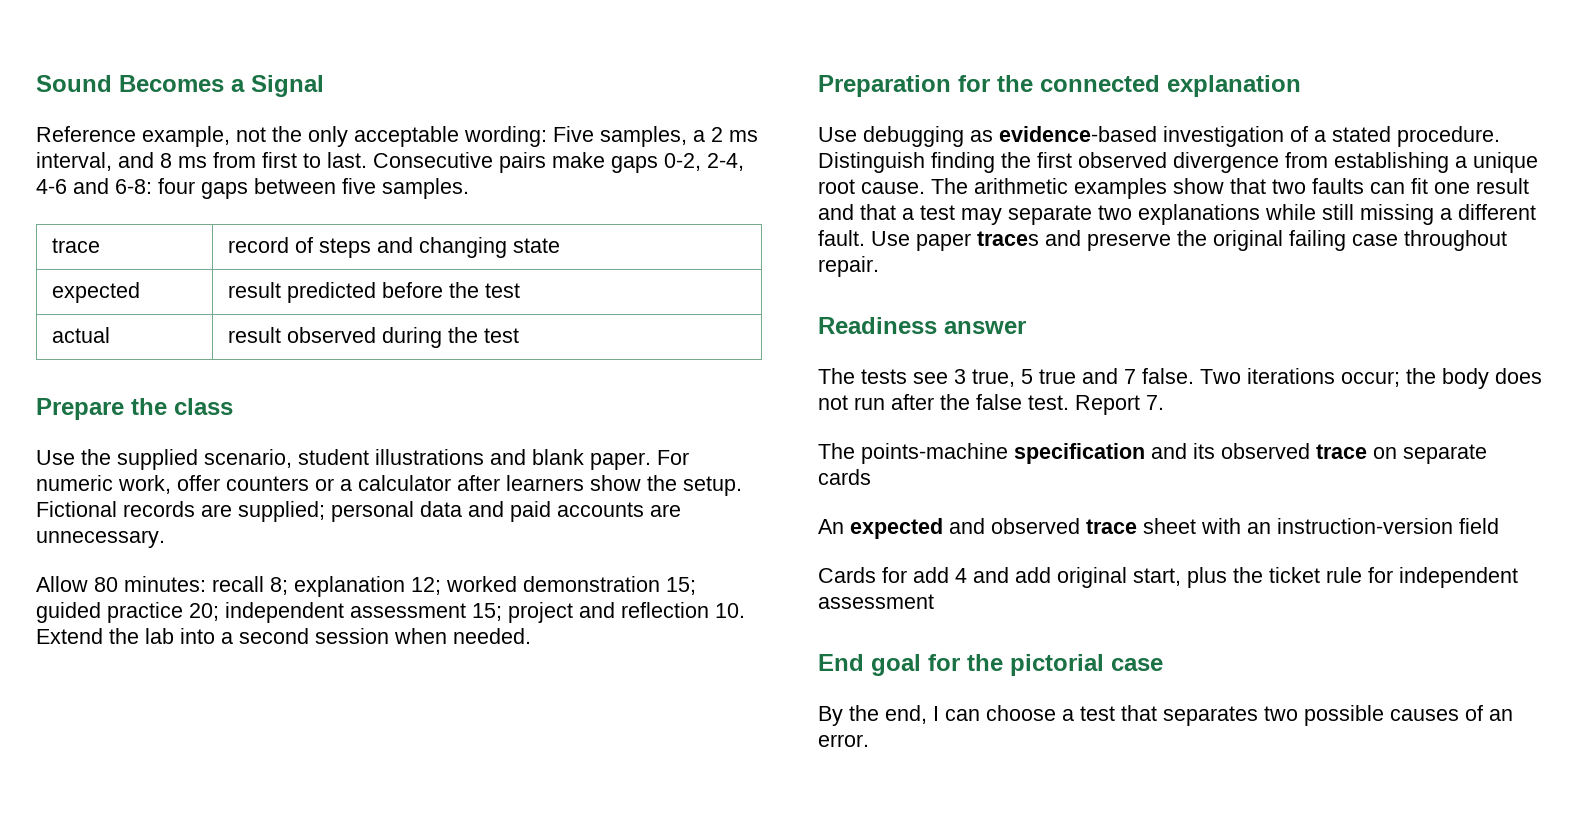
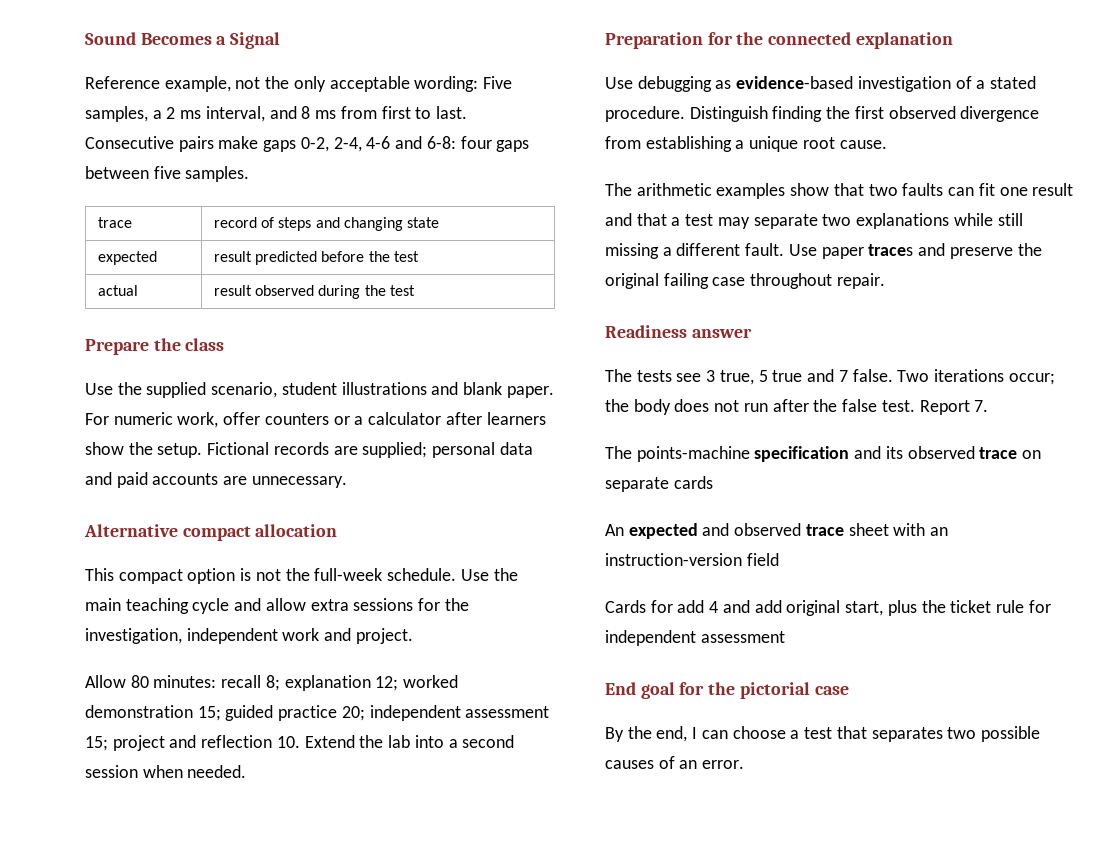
(165, 539) none -> [84,524,338,541] [85,568,518,584] [85,598,469,614] [85,628,413,644] // Alternative compact allocation // This compact option is not the full-week schedule. Use the main teaching cycle and allow extra sessions for the investigation, independent work and project.
(925, 188) none -> (887, 144) //

